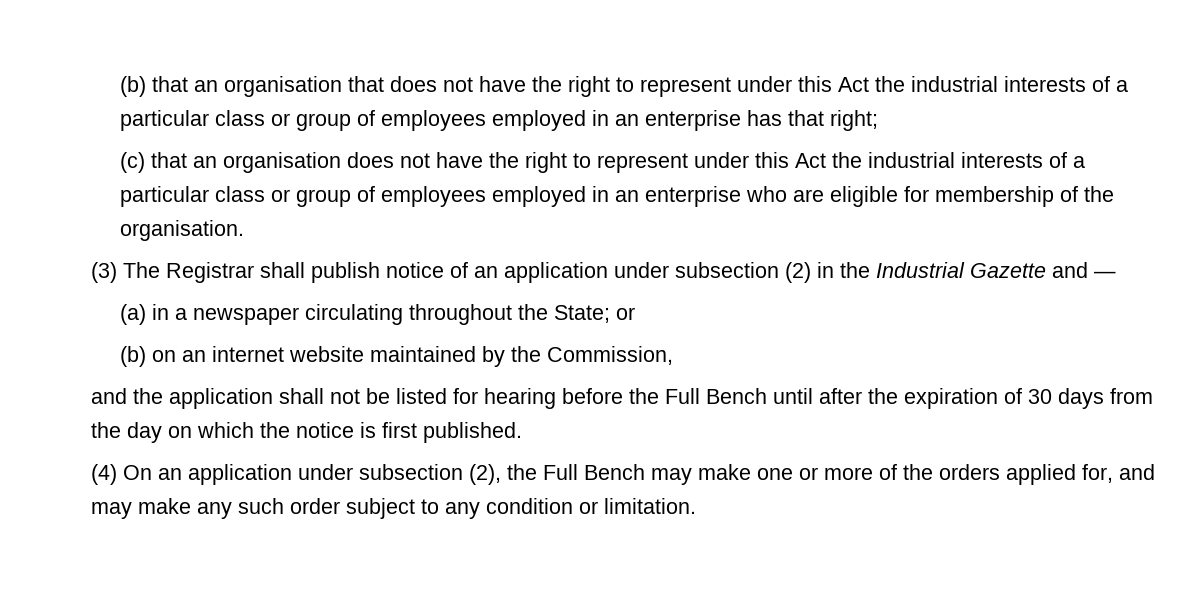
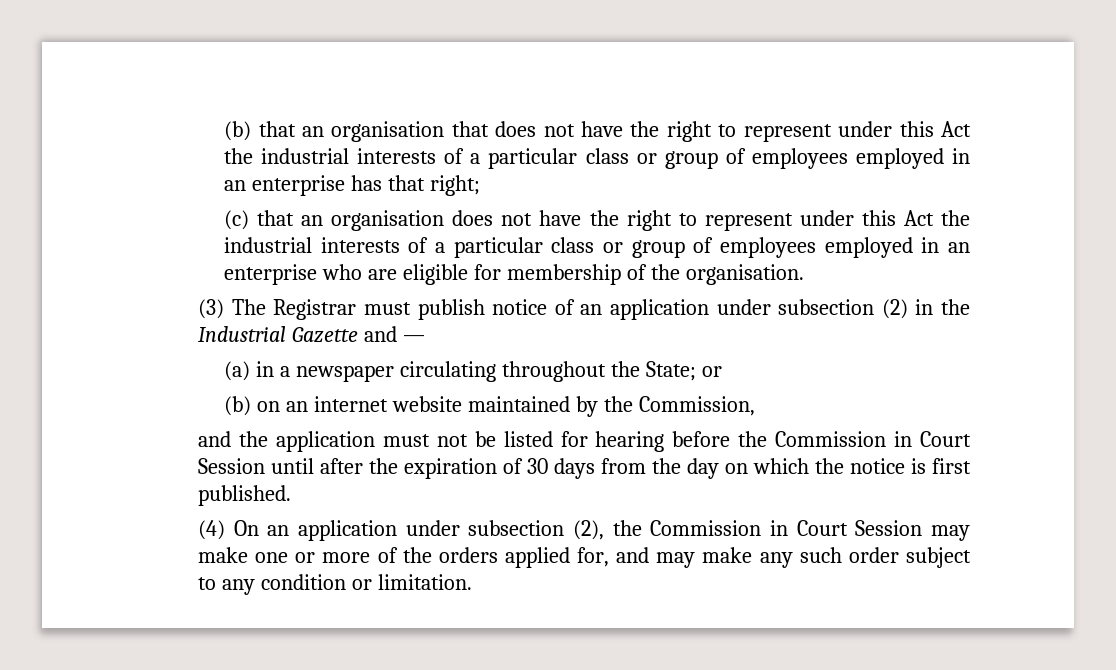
[260,262,306,278] shall -> [363,302,411,315] must
[279,388,325,404] shall -> [382,434,430,447] must
[665,388,768,404] Full Bench -> [775,431,972,447] [198,458,266,474] Commission in Court Session
[543,464,646,480] Full Bench -> [650,520,923,536] Commission in Court Session

